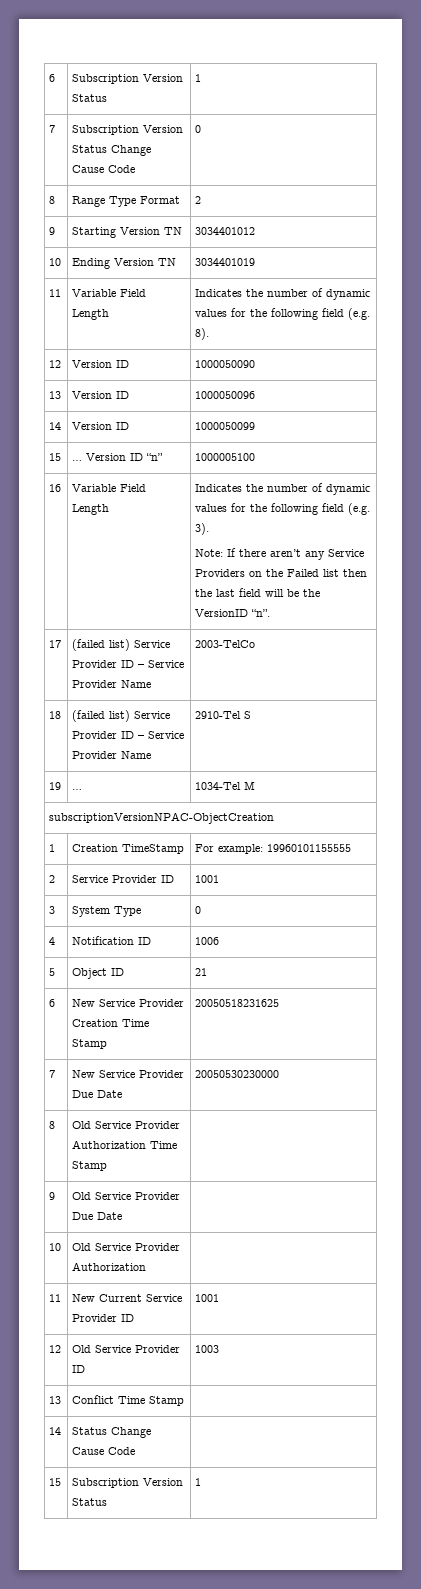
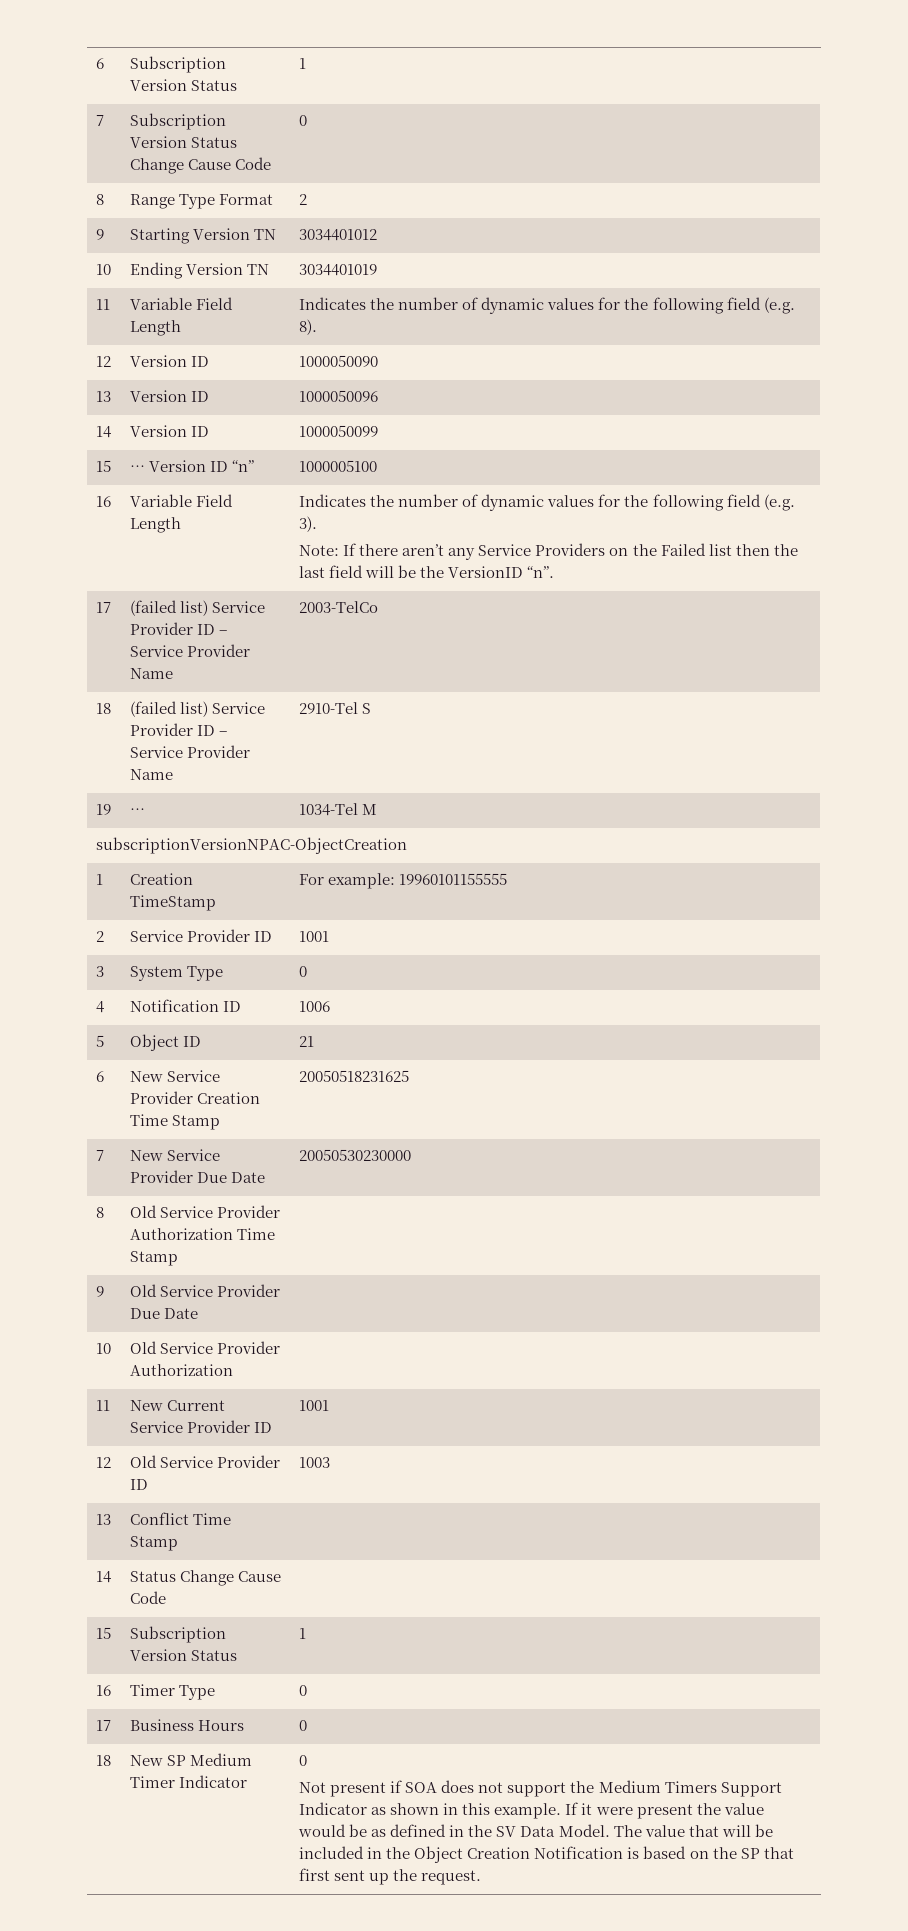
(202, 1482) none -> [96,1685,112,1696] [130,1684,216,1700] [299,1685,308,1696] [96,1720,112,1731] [130,1719,245,1731] [299,1720,308,1731] [96,1755,112,1766] [130,1753,253,1766] [130,1775,248,1788] [299,1755,308,1766] [299,1780,782,1797] [299,1802,764,1819] [298,1824,773,1837] [299,1846,794,1863] [299,1868,482,1885] // 16 | Timer Type | 0 // 17 | Business Hours | 0 // 18 | New SP Medium Timer Indicator | 0 // Not present if SOA does not support the Medium Timers Support Indicator as shown in this example. If it were present the value would be as defined in the SV Data Model. The value that will be included in the Object Creation Notification is based on the SP that first sent up the request.

